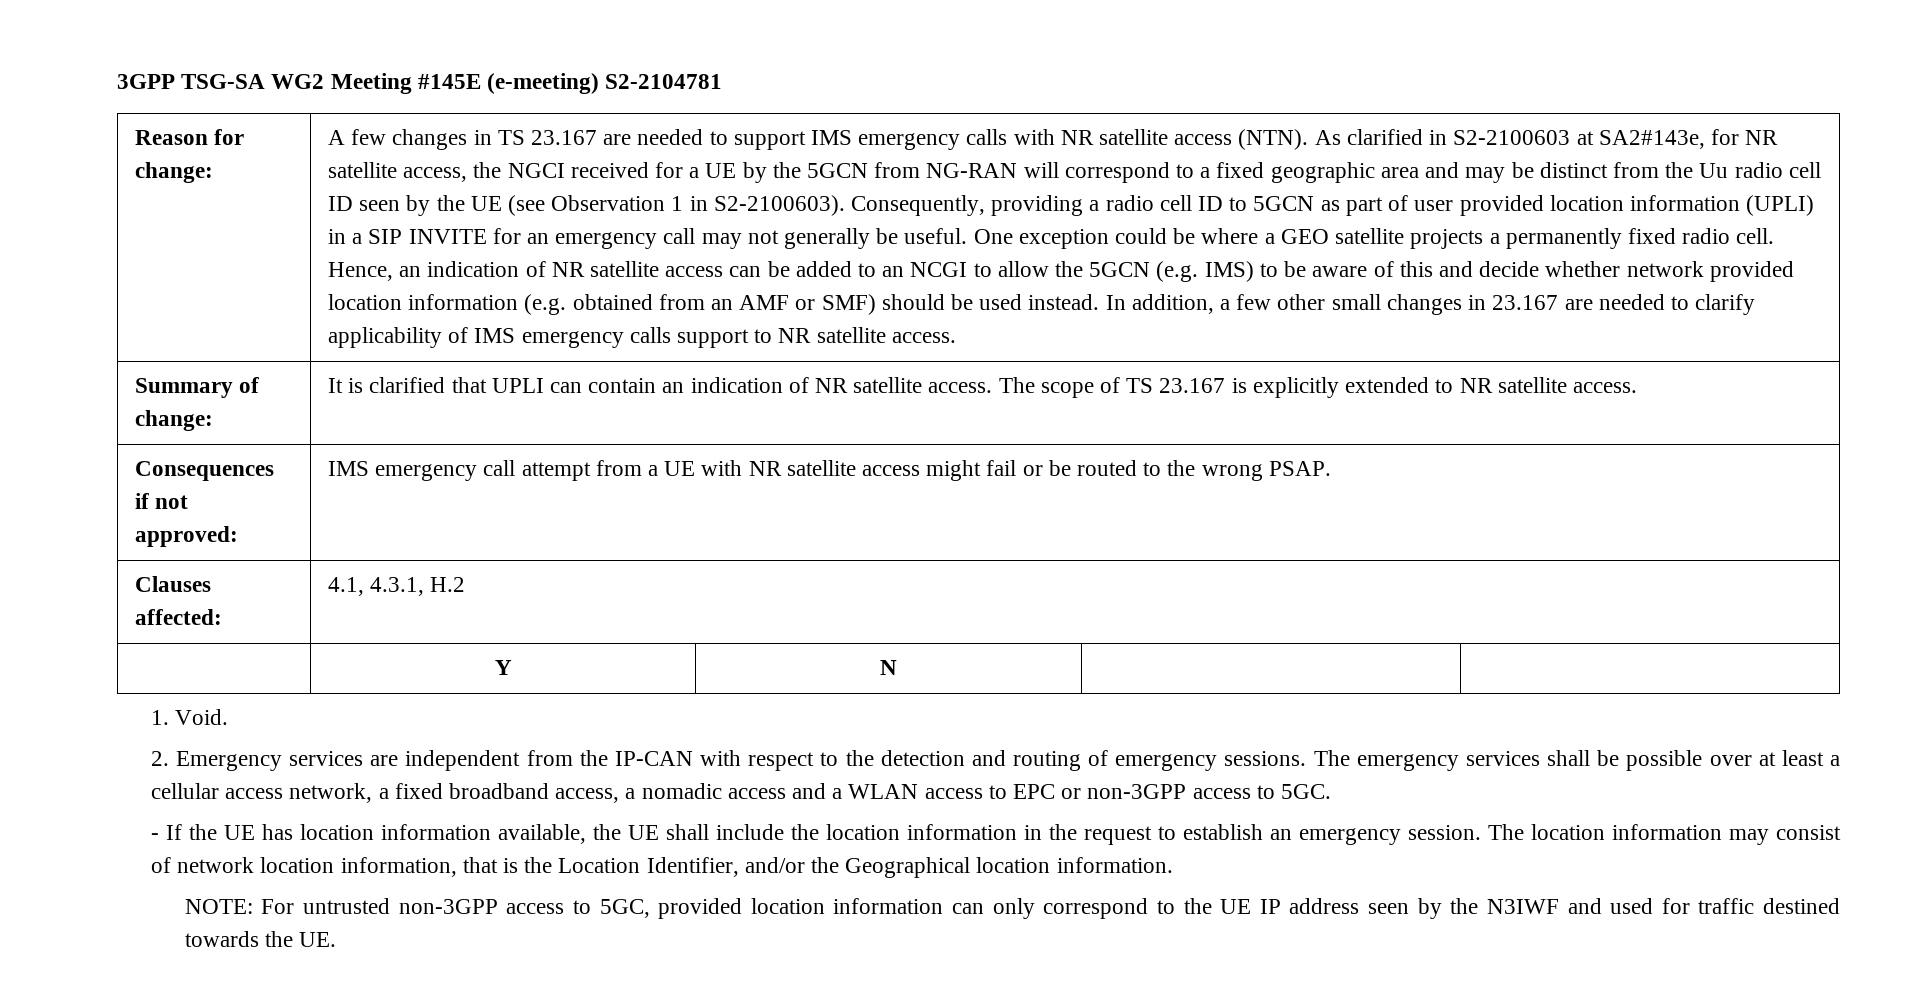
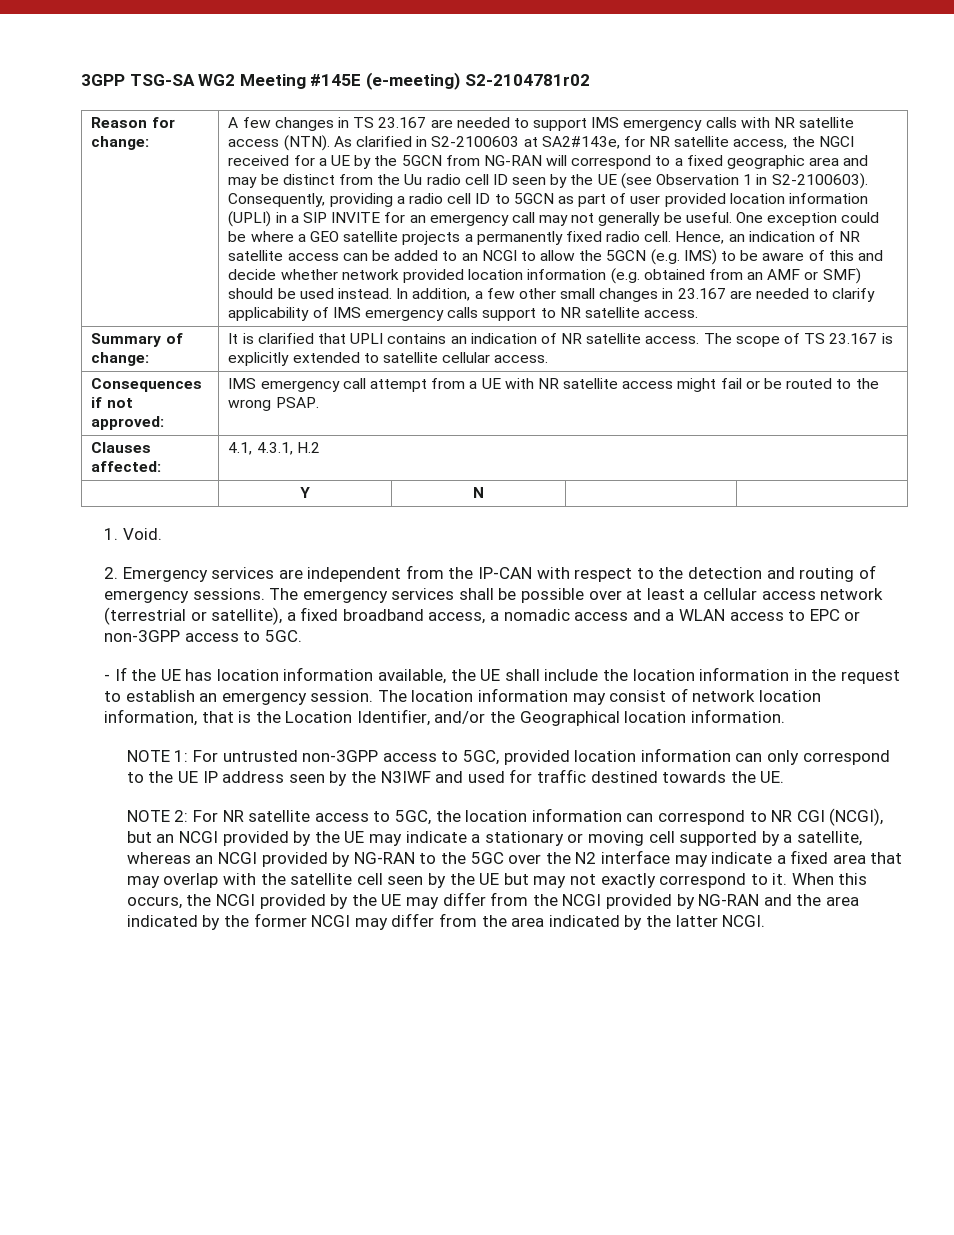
[605,74,723,89] S2-2104781 -> [464,74,590,86] S2-2104781r02
[549,378,657,393] can contain -> [387,333,447,344] contains
[1459,377,1567,393] NR satellite -> [382,352,491,363] satellite cellular
[289,783,373,803] network, -> [820,588,884,600] [103,607,283,625] network (terrestrial or satellite),
[184,899,253,914] NOTE: -> [126,750,189,762] NOTE 1:
(337, 939) none -> [126,808,884,826] [126,831,862,846] [126,850,903,867] [126,873,868,888] [126,892,859,909] [126,913,766,930] // NOTE 2: For NR satellite access to 5GC, the location information can correspond to NR CGI (NCGI), but an NCGI provided by the UE may indicate a stationary or moving cell supported by a satellite, whereas an NCGI provided by NG-RAN to the 5GC over the N2 interface may indicate a fixed area that may overlap with the satellite cell seen by the UE but may not exactly correspond to it. When this occurs, the NCGI provided by the UE may differ from the NCGI provided by NG-RAN and the area indicated by the former NCGI may differ from the area indicated by the latter NCGI.

